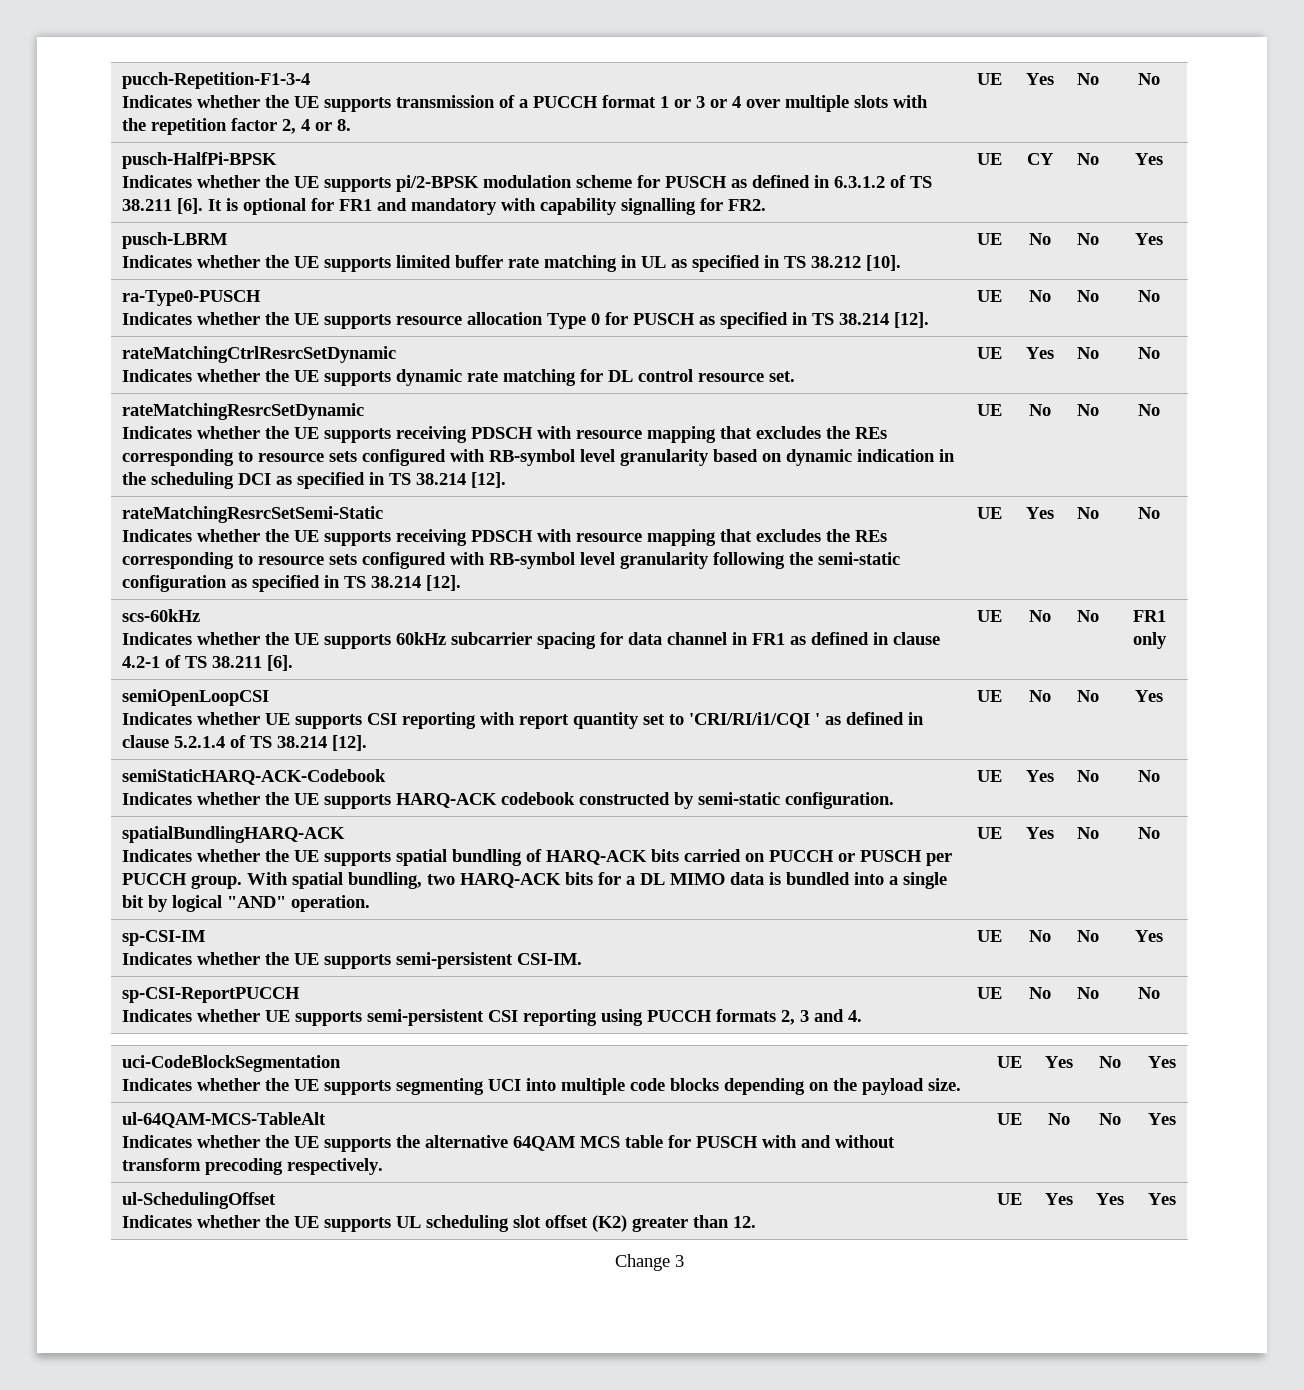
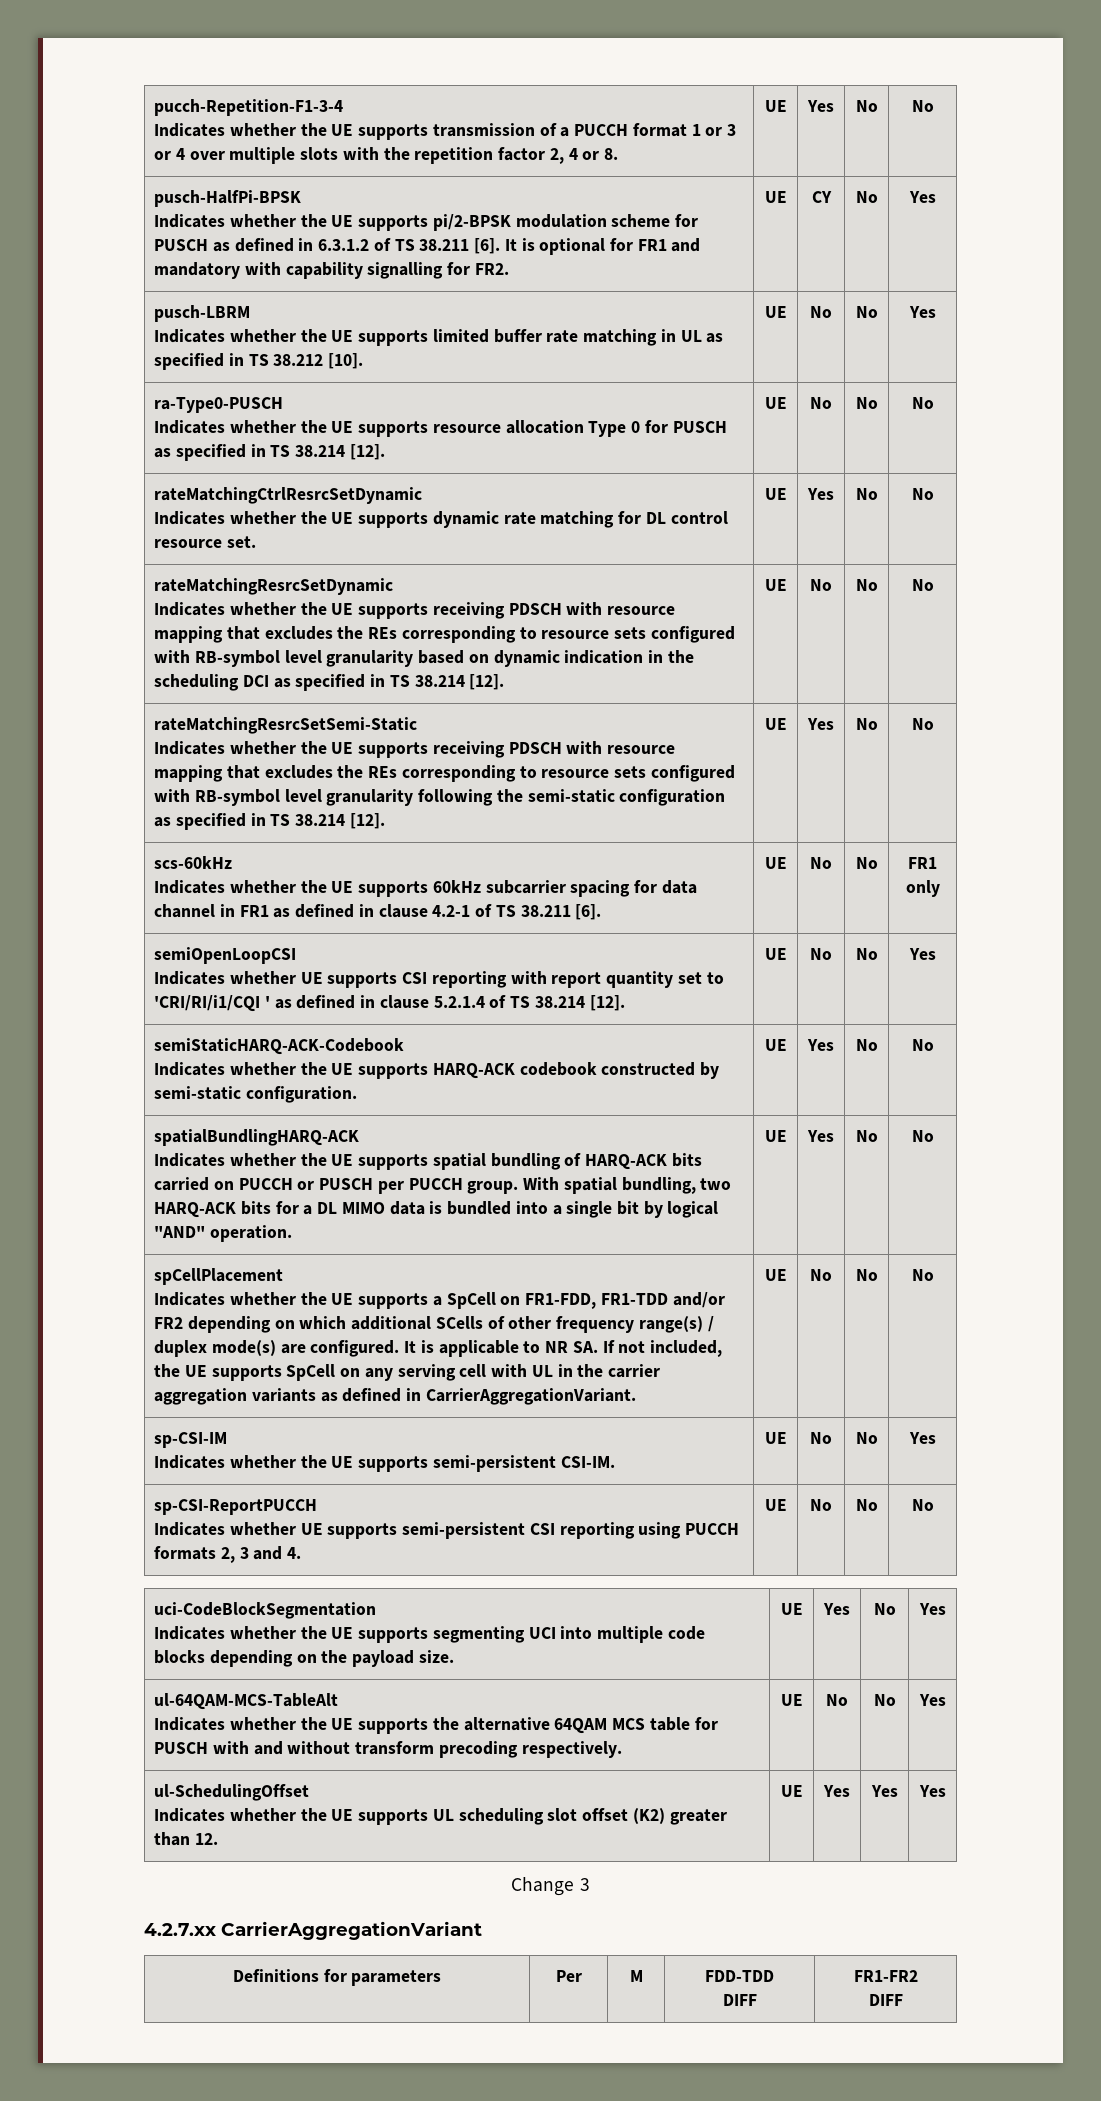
(1160, 833) none -> [154,1268,284,1285] [154,1292,725,1309] [154,1316,714,1333] [154,1340,722,1357] [154,1364,660,1381] [154,1388,636,1405] [764,1269,787,1281] [810,1269,832,1281] [855,1269,878,1281] [911,1269,934,1281] // spCellPlacement // Indicates whether the UE supports a SpCell on FR1-FDD, FR1-TDD and/or FR2 depending on which additional SCells of other frequency range(s) / duplex mode(s) are configured. It is applicable to NR SA. If not included, the UE supports SpCell on any serving cell with UL in the carrier aggregation variants as defined in CarrierAggregationVariant. | UE | No | No | No
(684, 1261) none -> [144,1921,482,1940] [232,1969,442,1986] [555,1970,582,1982] [629,1970,643,1982] [705,1970,774,1982] [722,1994,757,2006] [853,1970,918,1982] [868,1994,903,2006] // 4.2.7.xx CarrierAggregationVariant // Definitions for parameters | Per | M | FDD-TDD // DIFF | FR1-FR2 // DIFF

